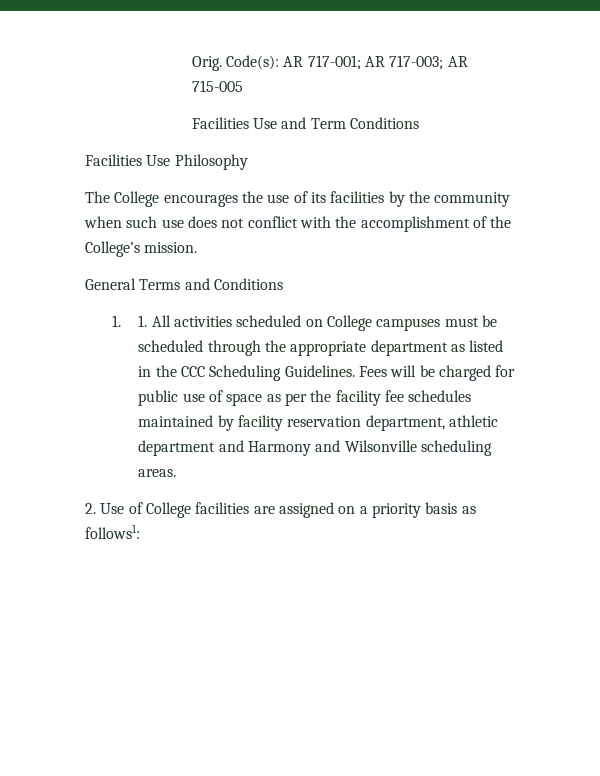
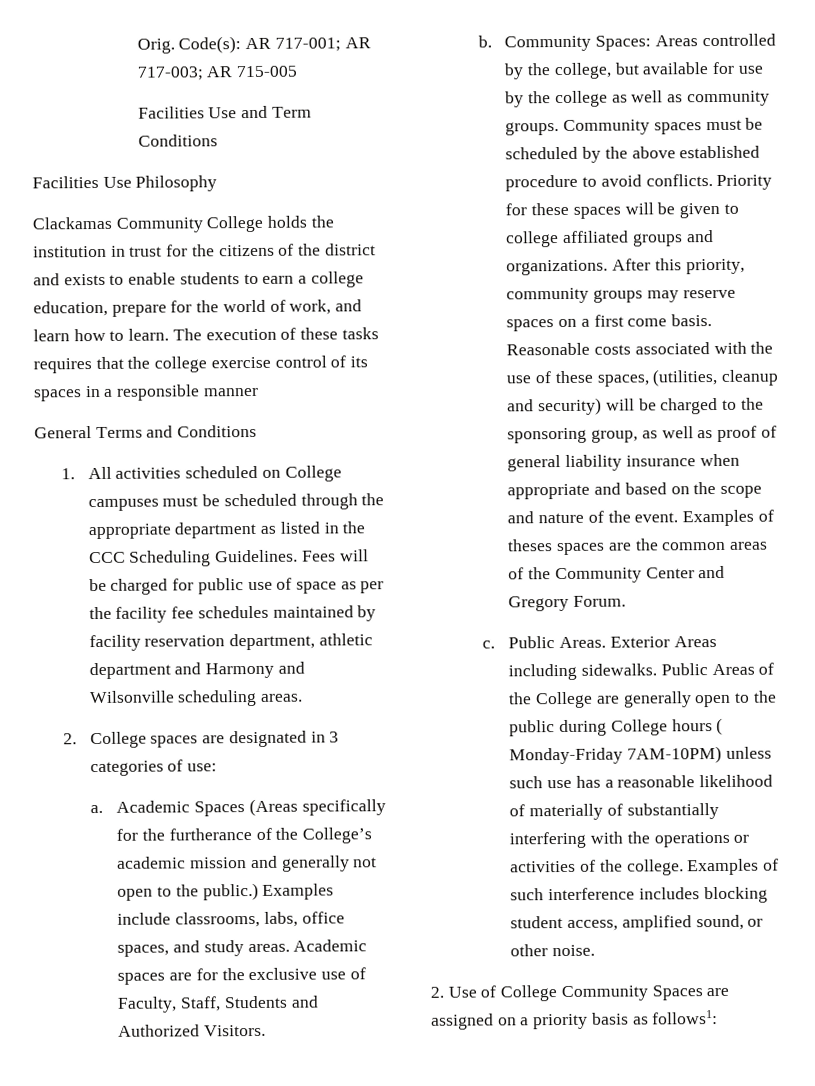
[85,191,511,207] [84,216,512,232] [85,241,198,257] The College encourages the use of its facilities by the community when such use does not conflict with the accomplishment of the College’s mission. -> [32,215,334,233] [33,243,376,258] [33,271,364,288] [33,299,363,317] [33,327,379,342] [33,355,369,374] [34,384,259,402] Clackamas Community College holds the institution in trust for the citizens of the district and exists to enable students to earn a college education, prepare for the world of work, and learn how to learn. The execution of these tasks requires that the college exercise control of its spaces in a responsible manner
[138,315,148,327] 1. -> (75, 474) none
(177, 473) none -> [62,730,340,749] [89,759,218,777] [89,798,386,817] [116,827,373,844] [117,855,378,872] [117,882,335,901] [117,911,345,928] [117,939,368,957] [117,967,366,985] [117,995,318,1013] [118,1024,267,1037] [477,33,776,52] [504,61,763,80] [505,90,770,108] [505,117,764,136] [505,145,761,163] [505,174,773,192] [505,202,739,219] [505,230,714,248] [506,258,745,276] [506,287,736,304] [506,314,713,332] [506,341,774,356] [506,368,779,387] [507,397,764,416] [507,425,777,444] [507,453,740,472] [507,482,763,500] [507,509,774,527] [507,538,769,556] [508,565,726,584] [508,595,627,612] [481,636,717,649] [508,662,775,681] [508,690,777,709] [509,717,724,737] [509,745,772,765] [509,774,774,789] [509,802,719,821] [509,831,750,849] [510,858,780,876] [510,886,768,904] [510,914,764,932] [510,944,596,957] // 2. College spaces are designated in 3 categories of use: // a. Academic Spaces (Areas specifically for the furtherance of the College’s academic mission and generally not open to the public.) Examples include classrooms, labs, office spaces, and study areas. Academic spaces are for the exclusive use of Faculty, Staff, Students and Authorized Visitors. // b. Community Spaces: Areas controlled by the college, but available for use by the college as well as community groups. Community spaces must be scheduled by the above established procedure to avoid conflicts. Priority for these spaces will be given to college affiliated groups and organizations. After this priority, community groups may reserve spaces on a first come basis. Reasonable costs associated with the use of these spaces, (utilities, cleanup and security) will be charged to the sponsoring group, as well as proof of general liability insurance when appropriate and based on the scope and nature of the event. Examples of theses spaces are the common areas of the Community Center and Gregory Forum. // c. Public Areas. Exterior Areas including sidewalks. Public Areas of the College are generally open to the public during College hours ( Monday-Friday 7AM-10PM) unless such use has a reasonable likelihood of materially of substantially interfering with the operations or activities of the college. Examples of such interference includes blocking student access, amplified sound, or other noise.
[195,502,250,514] facilities -> [560,985,703,1002] Community Spaces

